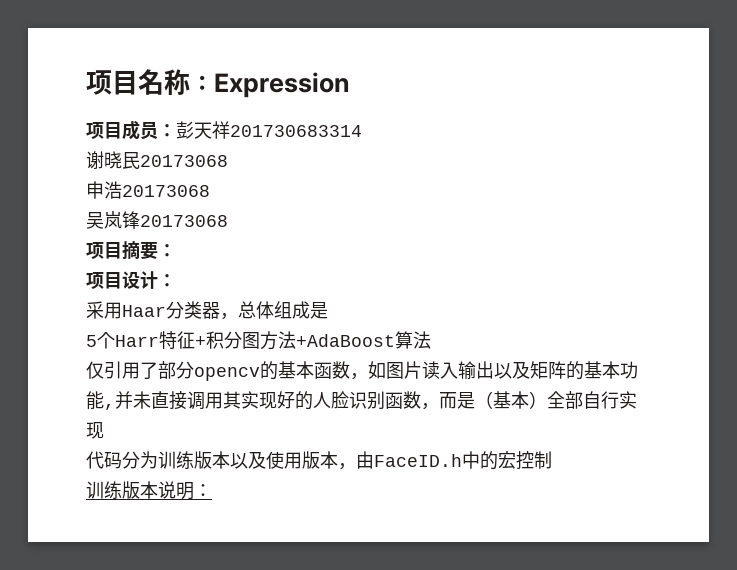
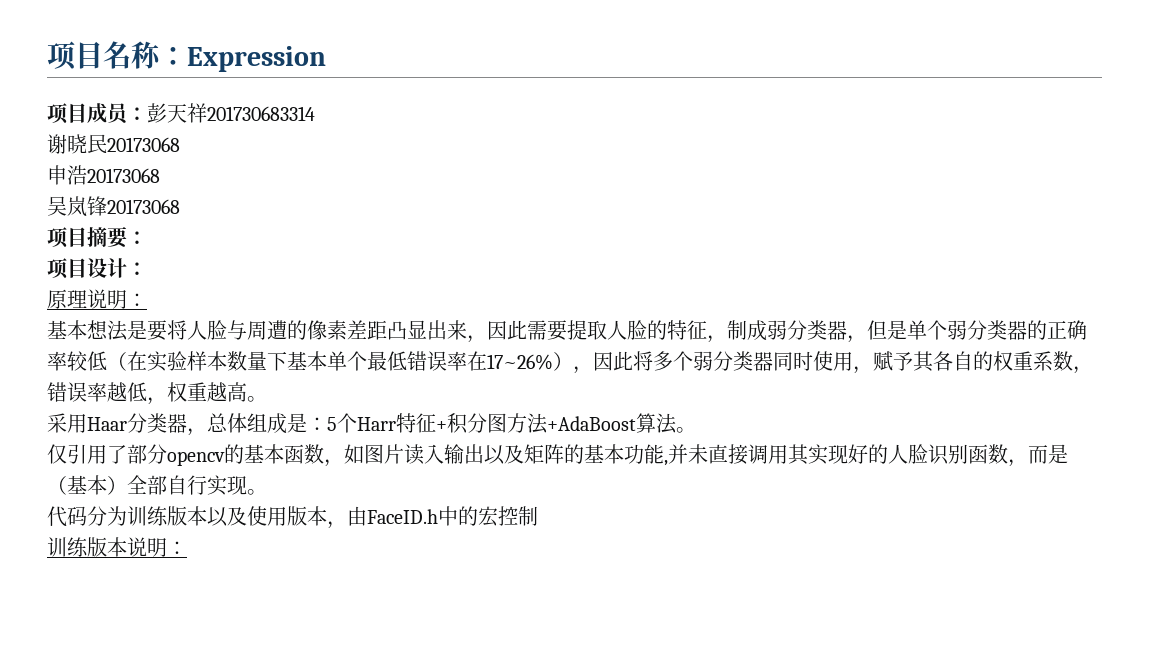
(176, 280) none -> [47,289,147,309] [47,320,1087,343] [47,351,1093,374] [47,382,267,405] // 原理说明： // 基本想法是要将人脸与周遭的像素差距凸显出来，因此需要提取人脸的特征，制成弱分类器，但是单个弱分类器的正确率较低（在实验样本数量下基本单个最低错误率在17~26%），因此将多个弱分类器同时使用，赋予其各自的权重系数，错误率越低，权重越高。
(328, 310) // -> [307,417,327,431] ：
(431, 340) none -> [676,427,696,433] 。
(104, 430) none -> [247,489,267,495] 。

